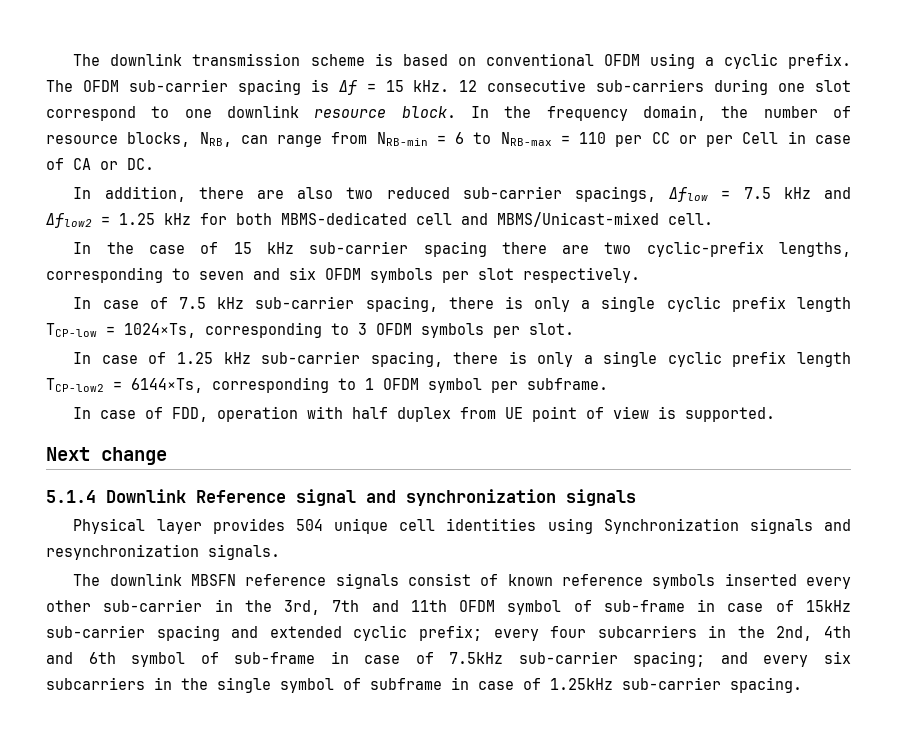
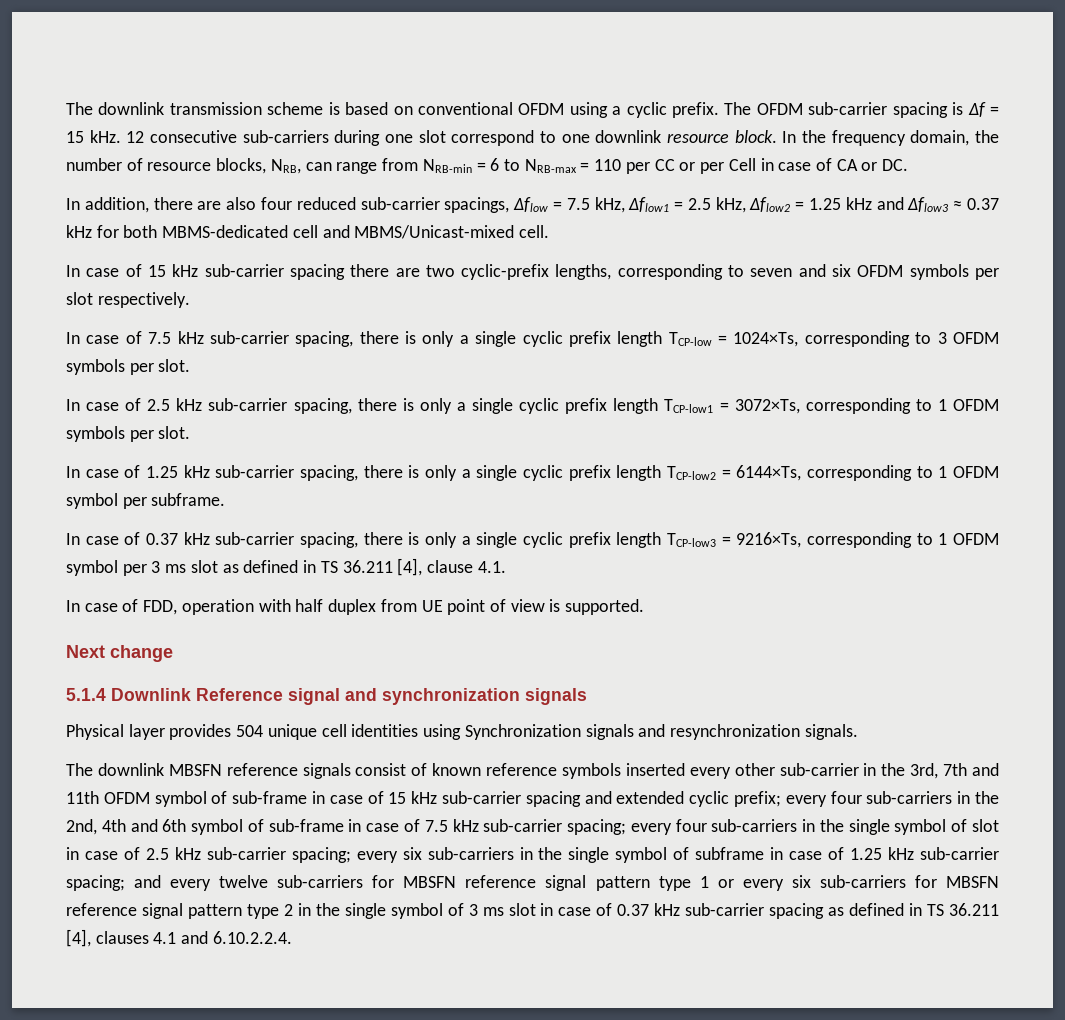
[346,187,374,199] two -> [260,197,292,210] four
[783,187,852,199] [46,213,155,228] kHz and Δflow2 = 1.25 -> [594,197,999,213] kHz, Δflow1 = 2.5 kHz, Δflow2 = 1.25 kHz and Δflow3 ≈ 0.37
[106,242,134,254] the -> (80, 271) none
(574, 329) none -> [66,398,999,414] [66,426,191,442] // In case of 2.5 kHz sub-carrier spacing, there is only a single cyclic prefix length TCP-low1 = 3072×Ts, corresponding to 1 OFDM symbols per slot.
(608, 384) none -> [66,532,999,548] [66,558,506,576] // In case of 0.37 kHz sub-carrier spacing, there is only a single cyclic prefix length TCP-low3 = 9216×Ts, corresponding to 1 OFDM symbol per 3 ms slot as defined in TS 36.211 [4], clause 4.1.
[805,600,851,612] 15kHz -> [388,791,438,804] 15 kHz
[597,625,697,638] subcarriers -> [866,791,953,804] sub-carriers
[449,651,852,667] [46,677,145,690] 7.5kHz sub-carrier spacing; and every six subcarriers -> [424,819,999,835] [66,847,514,863] 7.5 kHz sub-carrier spacing; every four sub-carriers in the single symbol of slot in case of 2.5 kHz sub-carrier spacing; every six sub-carriers
[550,677,802,693] 1.25kHz sub-carrier spacing. -> [850,847,1000,860] [66,875,999,891] [66,903,1000,919] [66,929,292,947] 1.25 kHz sub-carrier spacing; and every twelve sub-carriers for MBSFN reference signal pattern type 1 or every six sub-carriers for MBSFN reference signal pattern type 2 in the single symbol of 3 ms slot in case of 0.37 kHz sub-carrier spacing as defined in TS 36.211 [4], clauses 4.1 and 6.10.2.2.4.

